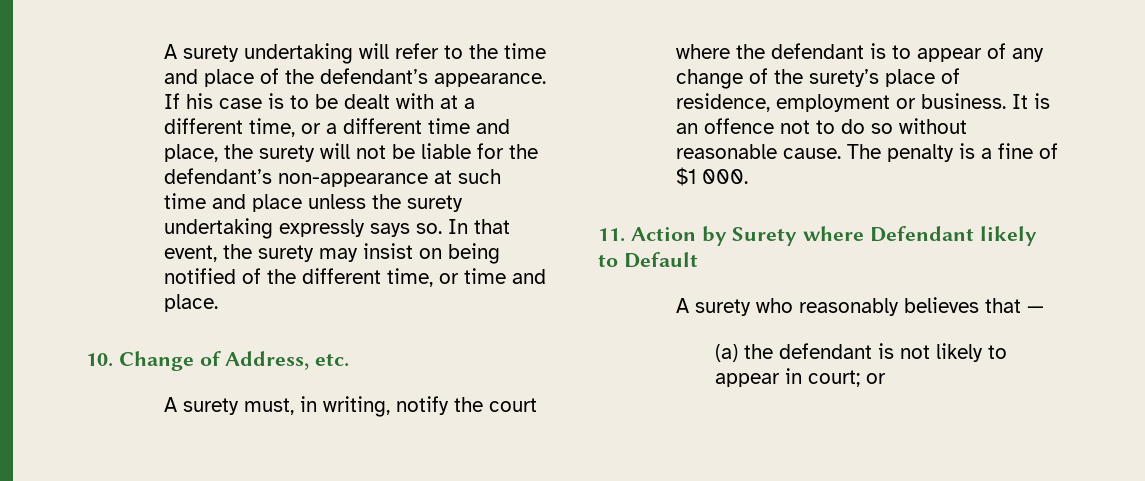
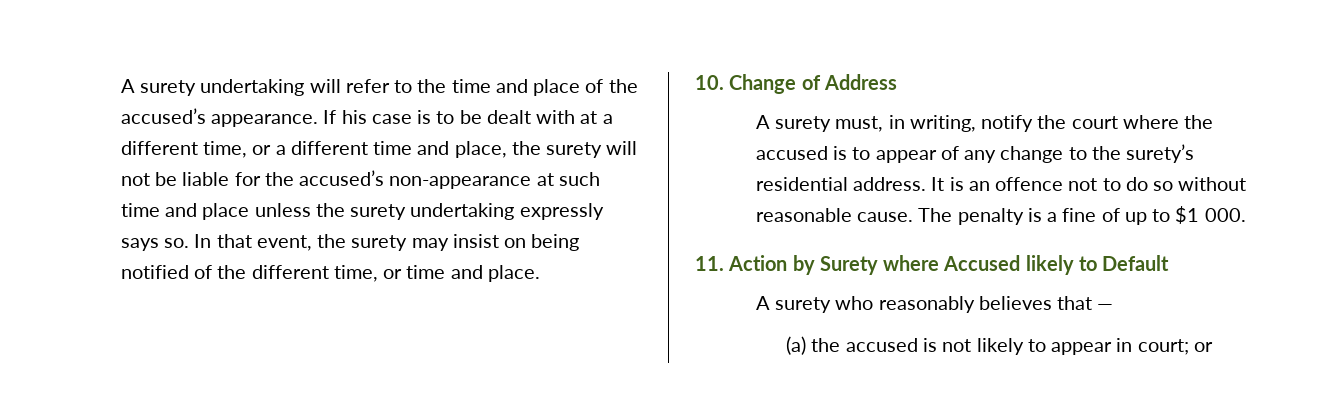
[320,68,429,84] defendant’s -> [120,108,206,124] accused’s
[164,168,273,184] defendant’s -> [299,170,385,186] accused’s
[225,351,350,370] Address, etc. -> [823,74,897,90] Address
[771,43,865,59] defendant -> [755,146,828,160] accused
[749,68,769,84] of -> [1068,147,1087,160] to
[885,68,961,87] [676,93,1007,112] place of residence, employment or business. -> [755,177,927,191] residential address.
(1059, 151) none -> [1124,209,1171,225] up to
[870,226,975,242] Defendant -> [943,255,1021,271] Accused
[779,343,873,359] defendant -> [845,338,918,352] accused

